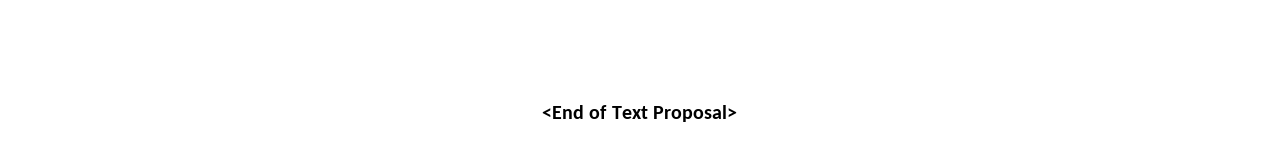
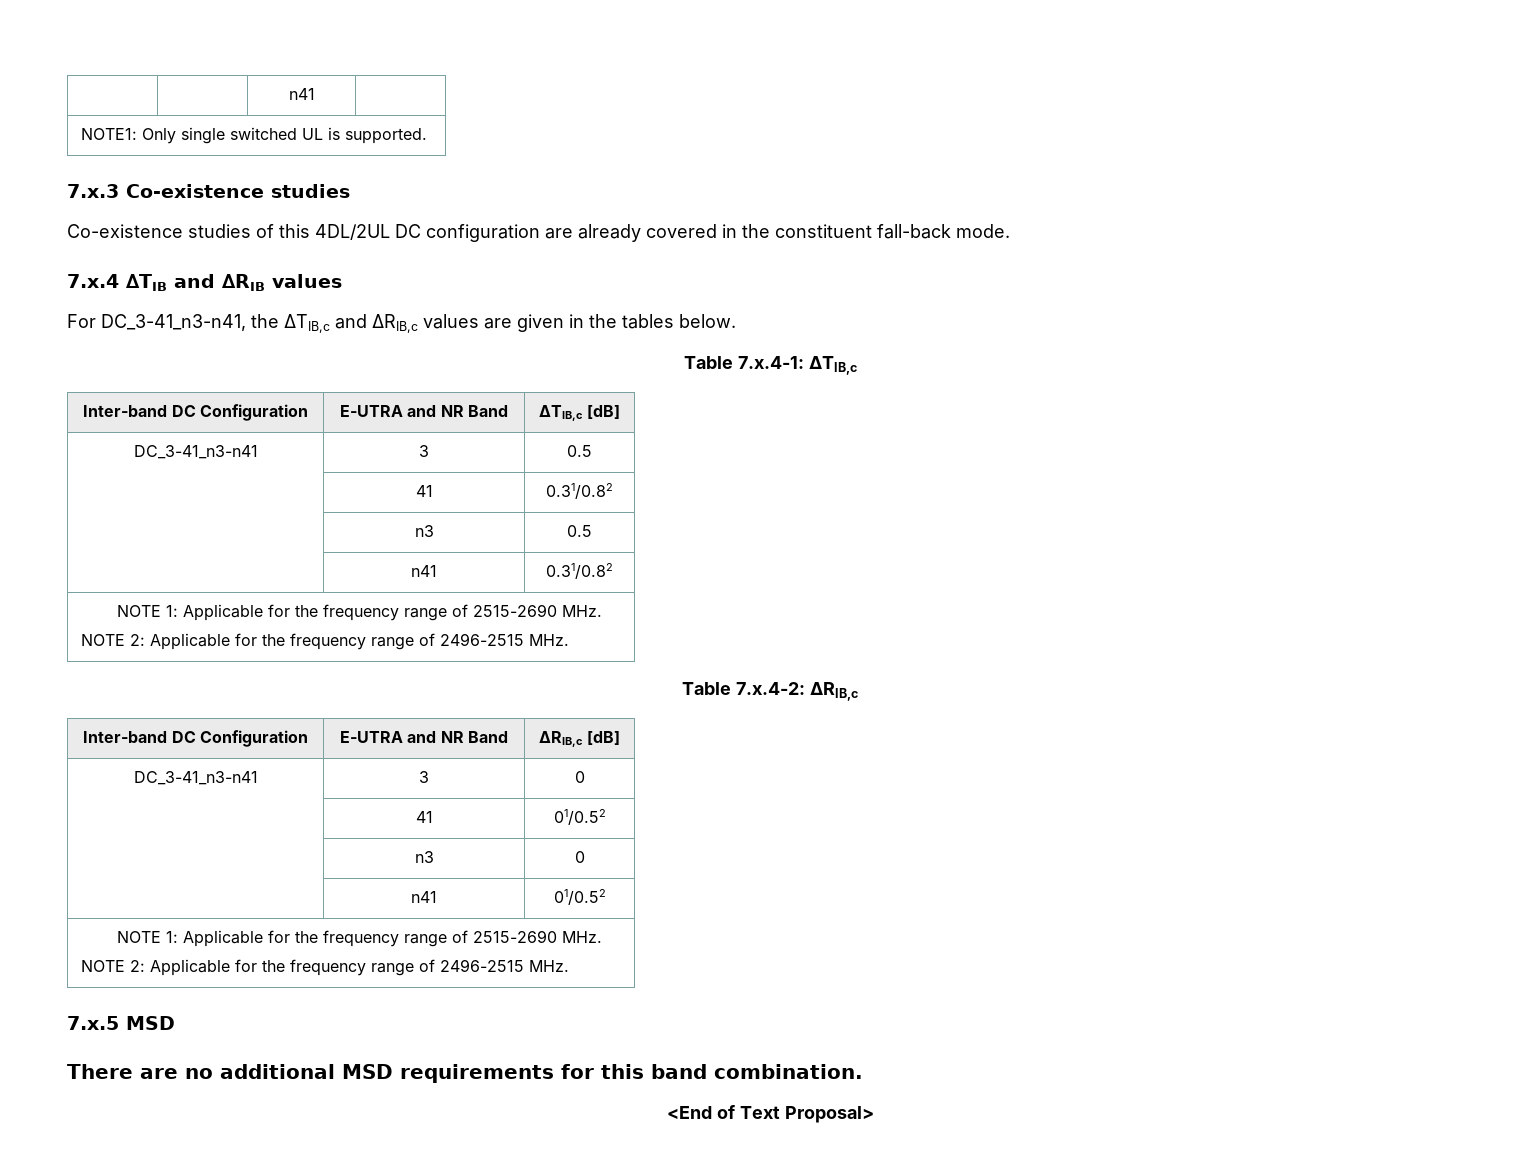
(541, 112) none -> [288,88,315,100] [81,127,428,144] [67,184,350,198] [67,224,1010,242] [67,274,342,291] [67,314,736,333] [683,356,857,375] [83,404,308,421] [340,405,508,417] [539,405,620,421] [133,445,258,459] [419,445,429,457] [567,445,592,457] [415,485,433,497] [546,483,613,499] [414,525,434,537] [567,525,592,537] [411,565,437,577] [546,563,613,579] [116,604,602,621] [81,633,570,650] [682,682,858,701] [83,730,308,747] [340,731,508,743] [539,731,620,747] [133,771,258,785] [419,771,429,783] [574,771,585,783] [415,811,433,823] [553,809,606,825] [414,851,434,863] [574,851,585,863] [411,891,437,903] [553,889,606,905] [116,930,602,947] [81,959,570,976] [67,1016,175,1030] [67,1064,863,1083] | | n41 | // NOTE1: Only single switched UL is supported. // 7.x.3 Co-existence studies // Co-existence studies of this 4DL/2UL DC configuration are already covered in the constituent fall-back mode. // 7.x.4 ∆TIB and ∆RIB values // For DC_3-41_n3-n41, the ΔTIB,c and ΔRIB,c values are given in the tables below. // Table 7.x.4-1: ΔTIB,c // Inter-band DC Configuration | E-UTRA and NR Band | ΔTIB,c [dB] // DC_3-41_n3-n41 | 3 | 0.5 // | 41 | 0.31/0.82 // | n3 | 0.5 // | n41 | 0.31/0.82 // NOTE 1: Applicable for the frequency range of 2515-2690 MHz. // NOTE 2: Applicable for the frequency range of 2496-2515 MHz. // Table 7.x.4-2: ΔRIB,c // Inter-band DC Configuration | E-UTRA and NR Band | ΔRIB,c [dB] // DC_3-41_n3-n41 | 3 | 0 // | 41 | 01/0.52 // | n3 | 0 // | n41 | 01/0.52 // NOTE 1: Applicable for the frequency range of 2515-2690 MHz. // NOTE 2: Applicable for the frequency range of 2496-2515 MHz. // 7.x.5 MSD // There are no additional MSD requirements for this band combination. //

